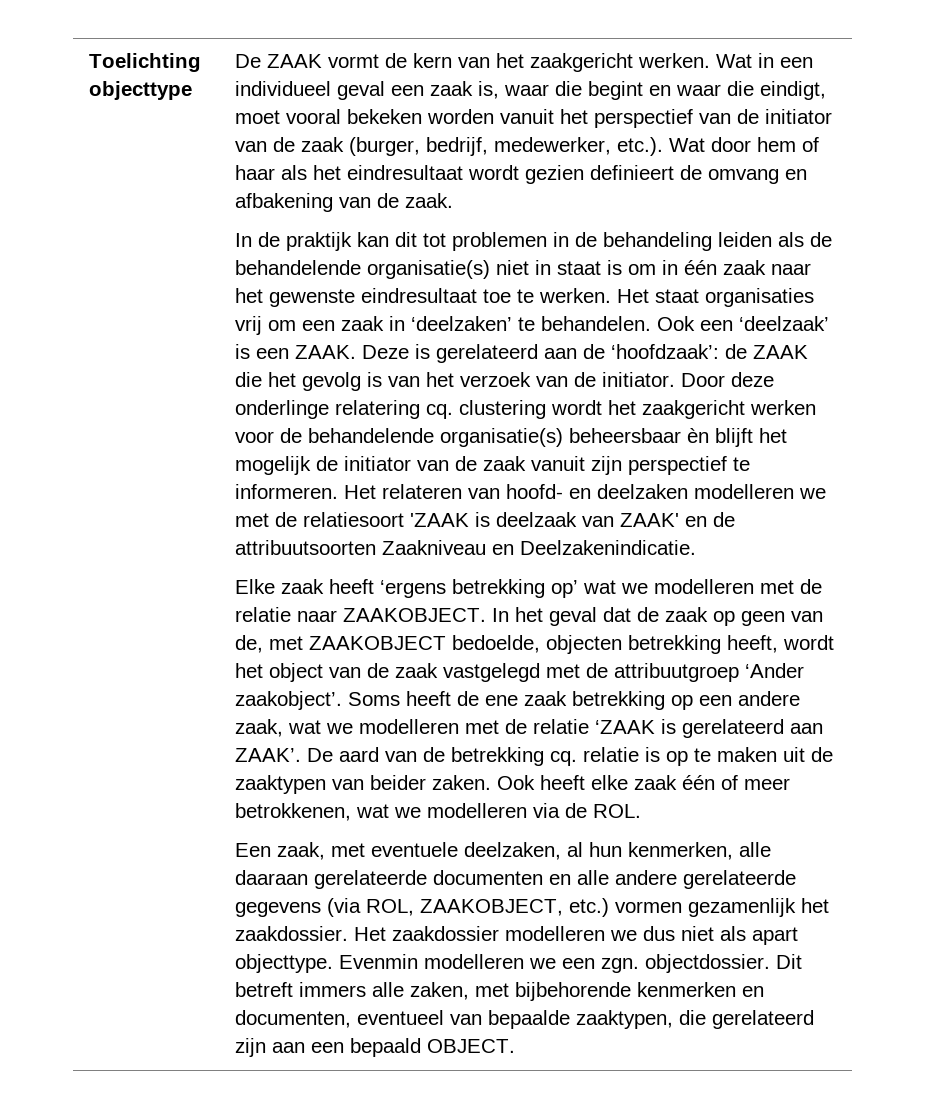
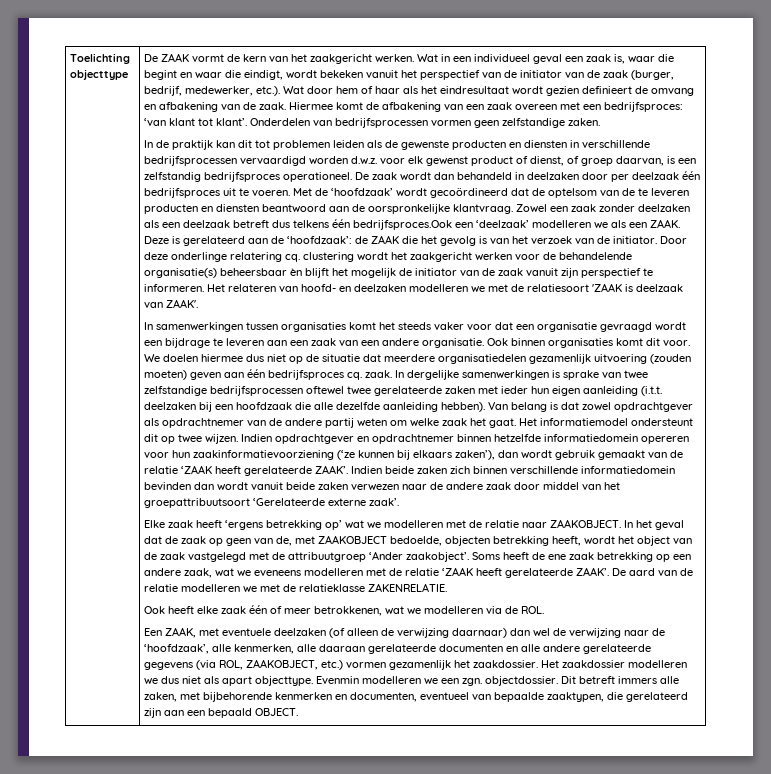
[234,109,494,124] moet vooral bekeken worden -> [286,70,364,78] wordt bekeken
(453, 200) none -> [289,102,684,112] [144,118,601,128] Hiermee komt de afbakening van een zaak overeen met een bedrijfsproces: ‘van klant tot klant’. Onderdelen van bedrijfsprocessen vormen geen zelfstandige zaken.
[552,232,832,251] [234,260,811,279] [234,288,814,307] [234,316,829,335] [234,344,250,359] in de behandeling leiden als de behandelende organisatie(s) niet in staat is om in één zaak naar het gewenste eindresultaat toe te werken. Het staat organisaties vrij om een zaak in ‘deelzaken’ te behandelen. Ook een ‘deelzaak’ is -> [333,140,651,150] [144,156,697,166] [144,171,701,182] [144,188,690,198] [144,204,691,214] [144,219,627,230] leiden als de gewenste producten en diensten in verschillende bedrijfsprocessen vervaardigd worden d.w.z. voor elk gewenst product of dienst, of groep daarvan, is een zelfstandig bedrijfsproces operationeel. De zaak wordt dan behandeld in deelzaken door per deelzaak één bedrijfsproces uit te voeren. Met de ‘hoofdzaak’ wordt gecoördineerd dat de optelsom van de te leveren producten en diensten beantwoord aan de oorspronkelijke klantvraag. Zowel een zaak zonder deelzaken als een deelzaak betreft dus telkens één bedrijfsproces.Ook een ‘deelzaak’ modelleren we als
[619,512,735,527] [234,540,696,555] ZAAK' en de attribuutsoorten Zaakniveau en Deelzakenindicatie. -> [166,299,199,308] [144,322,687,332] [144,338,691,348] [144,354,692,364] [144,369,649,380] [144,386,663,396] [144,402,694,412] [144,418,694,428] [144,434,690,444] [144,450,684,460] [144,465,676,476] [144,482,621,490] [144,498,400,508] ZAAK'. // In samenwerkingen tussen organisaties komt het steeds vaker voor dat een organisatie gevraagd wordt een bijdrage te leveren aan een zaak van een andere organisatie. Ook binnen organisaties komt dit voor. We doelen hiermee dus niet op de situatie dat meerdere organisatiedelen gezamenlijk uitvoering (zouden moeten) geven aan één bedrijfsproces cq. zaak. In dergelijke samenwerkingen is sprake van twee zelfstandige bedrijfsprocessen oftewel twee gerelateerde zaken met ieder hun eigen aanleiding (i.t.t. deelzaken bij een hoofdzaak die alle dezelfde aanleiding hebben). Van belang is dat zowel opdrachtgever als opdrachtnemer van de andere partij weten om welke zaak het gaat. Het informatiemodel ondersteunt dit op twee wijzen. Indien opdrachtgever en opdrachtnemer binnen hetzelfde informatiedomein opereren voor hun zaakinformatievoorziening (‘ze kunnen bij elkaars zaken’), dan wordt gebruik gemaakt van de relatie ‘ZAAK heeft gerelateerde ZAAK’. Indien beide zaken zich binnen verschillende informatiedomein bevinden dan wordt vanuit beide zaken verwezen naar de andere zaak door middel van het groepattribuutsoort ‘Gerelateerde externe zaak’.
(353, 728) none -> [254,570,302,576] eveneens
[660,719,823,738] is gerelateerd aan -> [476,568,574,578] heeft gerelateerde
[450,747,833,766] [234,775,491,794] betrekking cq. relatie is op te maken uit de zaaktypen van beider zaken. -> [144,583,448,592] relatie modelleren we met de relatieklasse ZAKENRELATIE. //
[276,842,325,860] zaak, -> [165,627,197,638] ZAAK,
[463,842,622,860] deelzaken, al hun -> [274,628,666,638] [144,644,232,654] deelzaken (of alleen de verwijzing daarnaar) dan wel de verwijzing naar de ‘hoofdzaak’, alle

